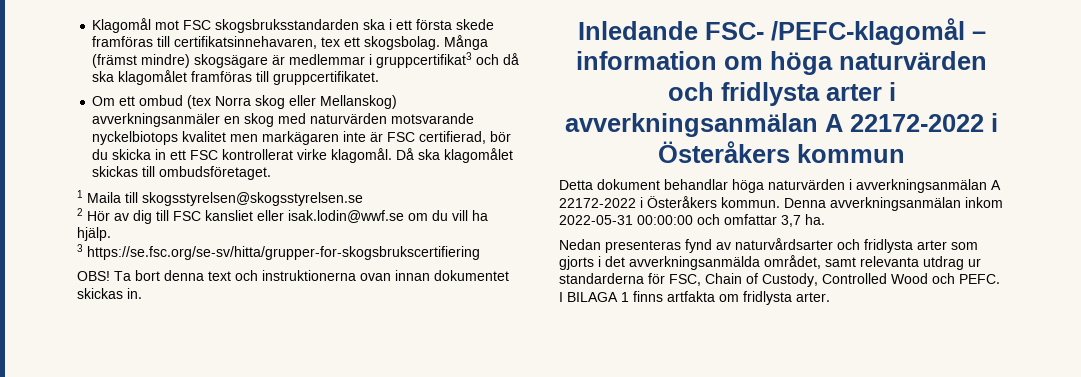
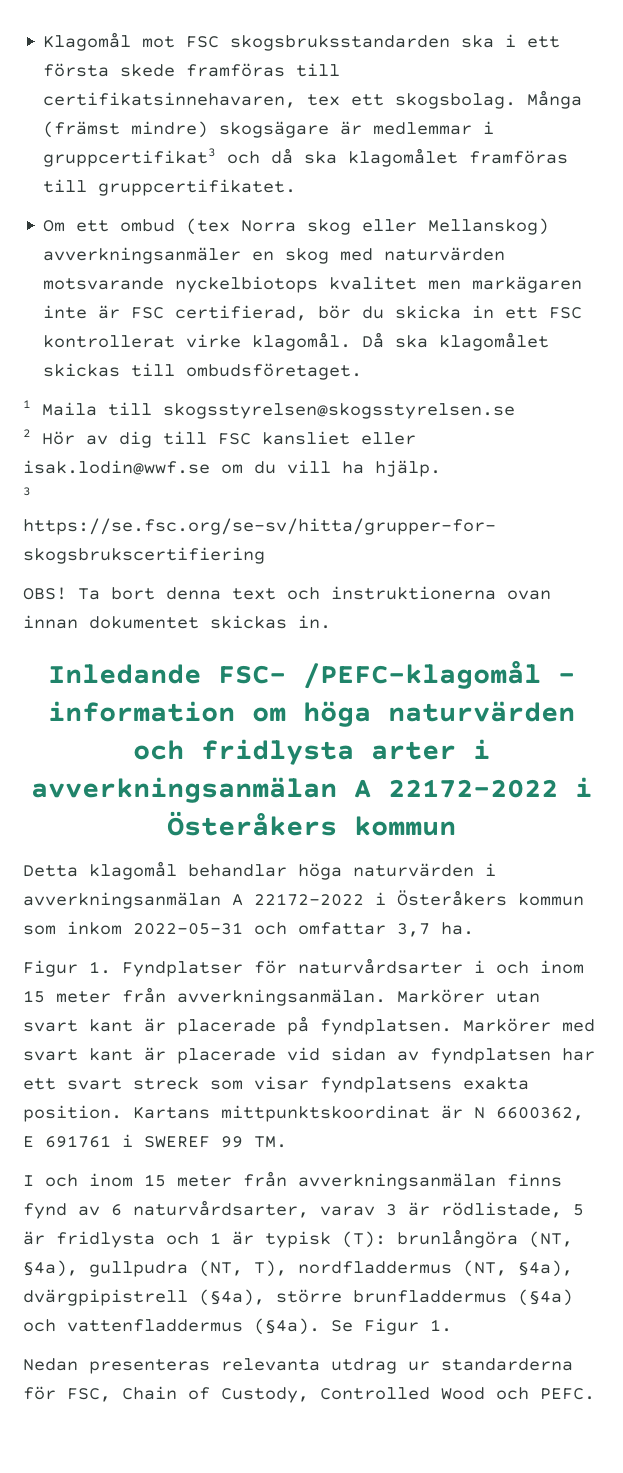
[597,179,660,190] dokument -> [89,861,177,880] klagomål
[721,197,961,211] kommun. Denna avverkningsanmälan -> [518,893,584,906] [23,925,56,935] kommun som
[637,215,693,225] 00:00:00 -> (243, 928) none
[559,238,978,253] [559,255,856,270] Nedan presenteras fynd av naturvårdsarter och fridlysta arter som gjorts i det avverkningsanmälda området, samt -> [23,958,584,977] [23,987,540,1006] [23,1016,595,1035] [23,1047,595,1064] [23,1076,529,1093] [23,1105,584,1122] [23,1134,287,1148] [23,1171,562,1190] [23,1200,584,1219] [23,1229,573,1248] [23,1260,573,1277] [23,1289,573,1306] [23,1318,452,1335] [23,1358,210,1374] Figur 1. Fyndplatser för naturvårdsarter i och inom 15 meter från avverkningsanmälan. Markörer utan svart kant är placerade på fyndplatsen. Markörer med svart kant är placerade vid sidan av fyndplatsen har ett svart streck som visar fyndplatsens exakta position. Kartans mittpunktskoordinat är N 6600362, E 691761 i SWEREF 99 TM. // I och inom 15 meter från avverkningsanmälan finns fynd av 6 naturvårdsarter, varav 3 är rödlistade, 5 är fridlysta och 1 är typisk (T): brunlångöra (NT, §4a), gullpudra (NT, T), nordfladdermus (NT, §4a), dvärgpipistrell (§4a), större brunfladdermus (§4a) och vattenfladdermus (§4a). Se Figur 1. // Nedan presenteras
[559,291,830,305] I BILAGA 1 finns artfakta om fridlysta arter. -> (595, 1394) none

